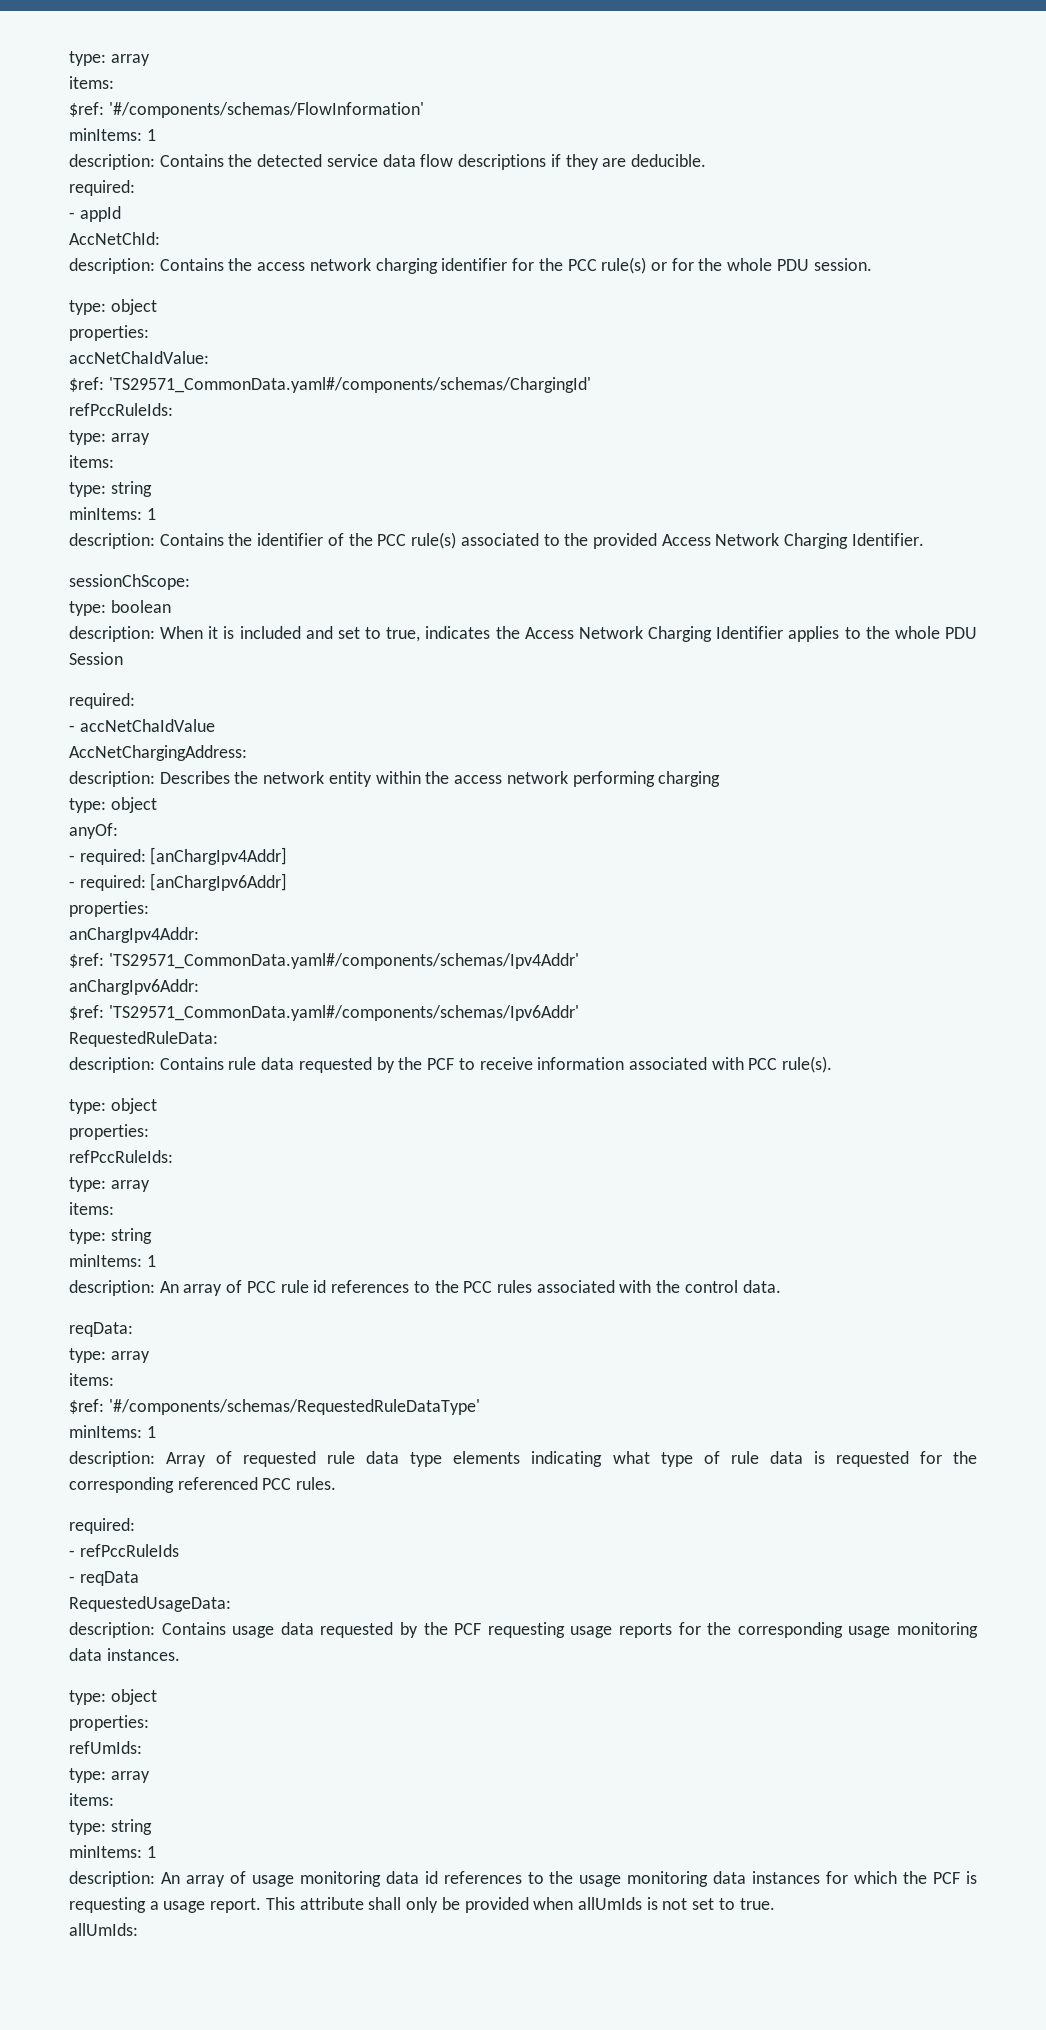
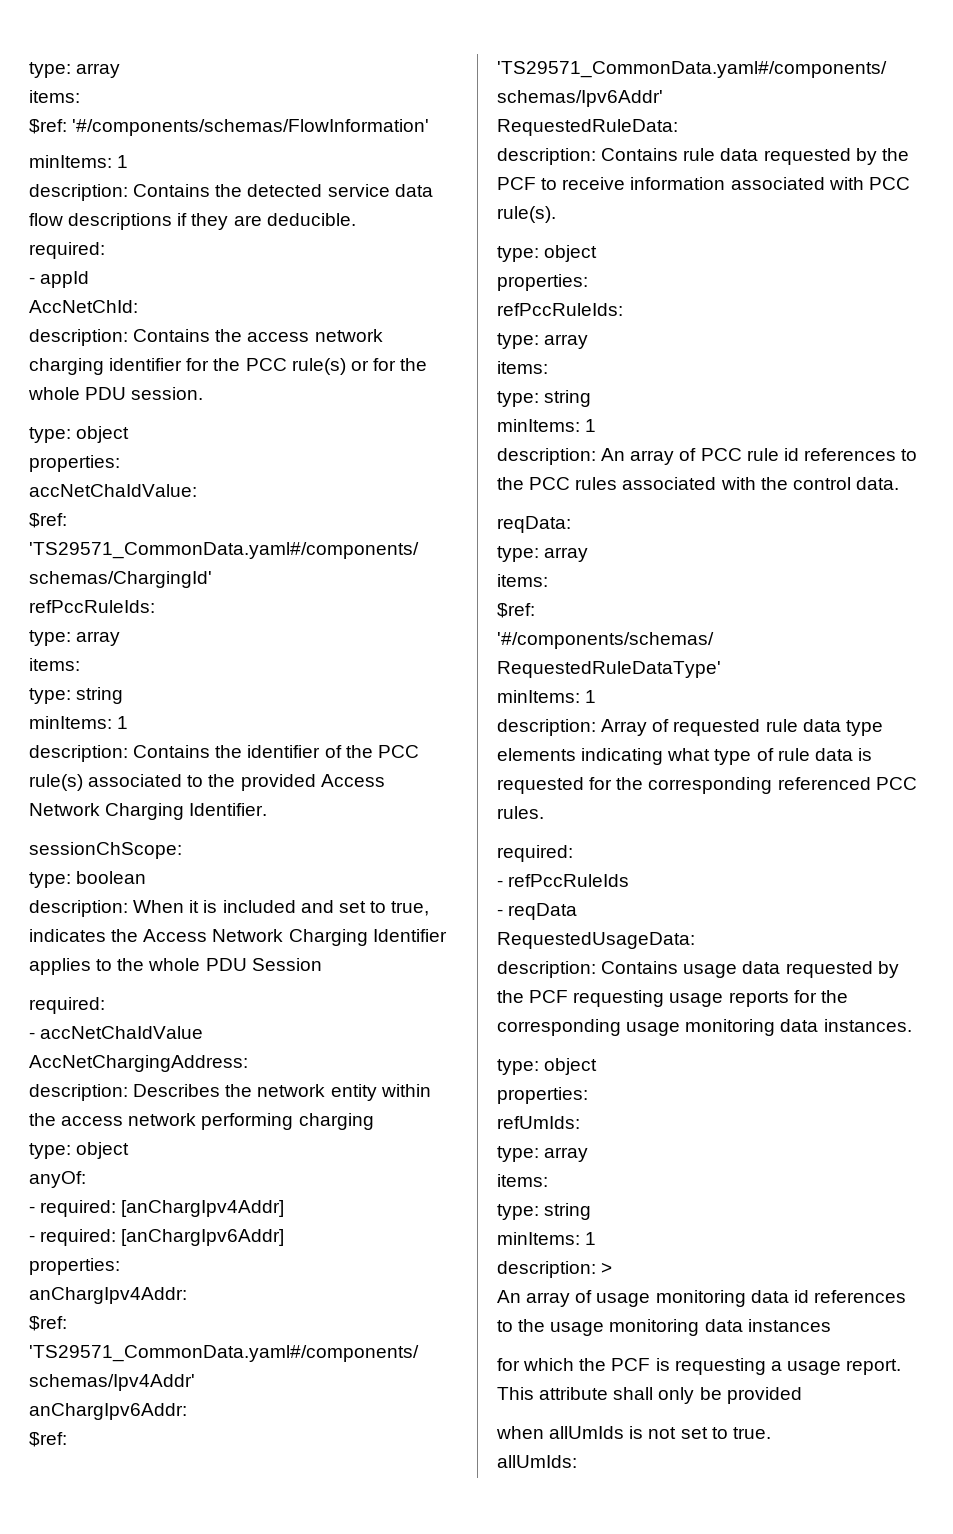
(155, 1879) none -> [601,1262,613,1274] > //
(821, 1877) none -> (831, 1325) //
(529, 1905) none -> (802, 1395) //

